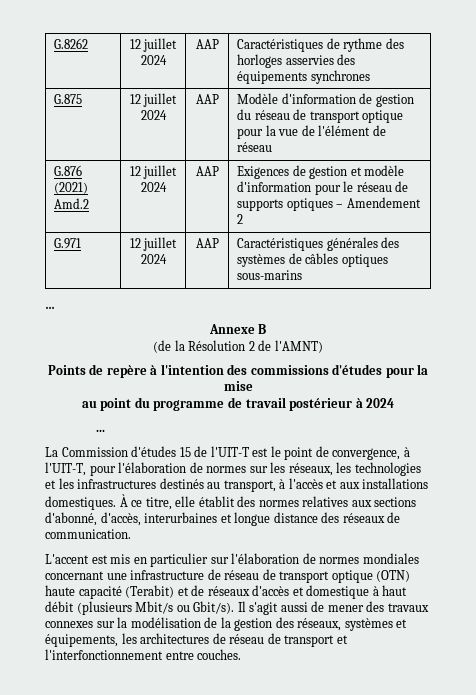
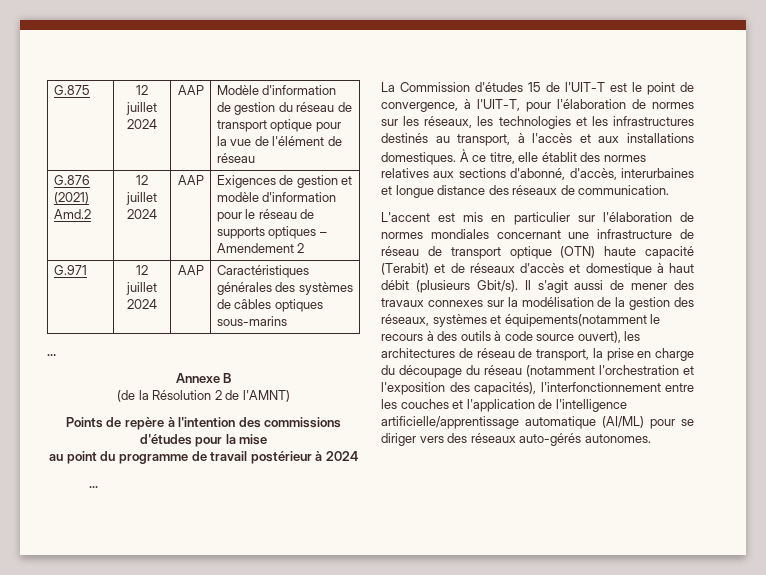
[54,38,89,49] [129,38,178,52] [140,55,167,65] [195,39,219,49] [237,38,404,52] [237,54,356,68] [237,70,370,84] G.8262 | 12 juillet 2024 | AAP | Caractéristiques de rythme des horloges asservies des équipements synchrones // -> (53, 90) none
[135,601,190,614] Mbit/s ou -> (470, 286) none
[45,634,118,647] équipements, -> [504,314,661,327] [381,331,621,343] équipements(notamment le recours à des outils à code source ouvert),
[284,635,348,647] [45,649,242,660] transport et l'interfonctionnement entre couches. -> [536,348,694,361] [381,365,694,378] [381,382,694,395] [381,399,627,412] [381,416,694,429] [381,433,651,446] transport, la prise en charge du découpage du réseau (notamment l'orchestration et l'exposition des capacités), l'interfonctionnement entre les couches et l'application de l'intelligence artificielle/apprentissage automatique (AI/ML) pour se diriger vers des réseaux auto-gérés autonomes.

